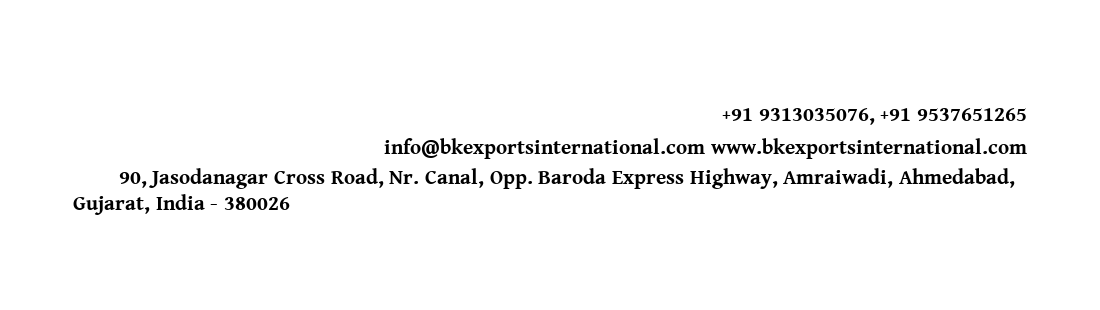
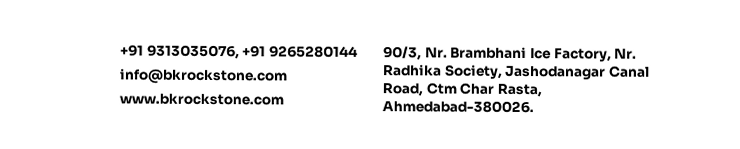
[916,108,1027,121] [384,138,1027,159] [118,168,1016,189] [73,194,291,215] 9537651265 // info@bkexportsinternational.com www.bkexportsinternational.com // 90, Jasodanagar Cross Road, Nr. Canal, Opp. Baroda Express Highway, Amraiwadi, Ahmedabad, Gujarat, India - 380026 -> [269,45,358,58] [118,68,288,85] [118,93,284,106] [383,46,638,62] [382,64,650,80] [382,82,542,98] [382,100,534,114] 9265280144 // info@bkrockstone.com // www.bkrockstone.com // 90/3, Nr. Brambhani Ice Factory, Nr. Radhika Society, Jashodanagar Canal Road, Ctm Char Rasta, Ahmedabad-380026.

